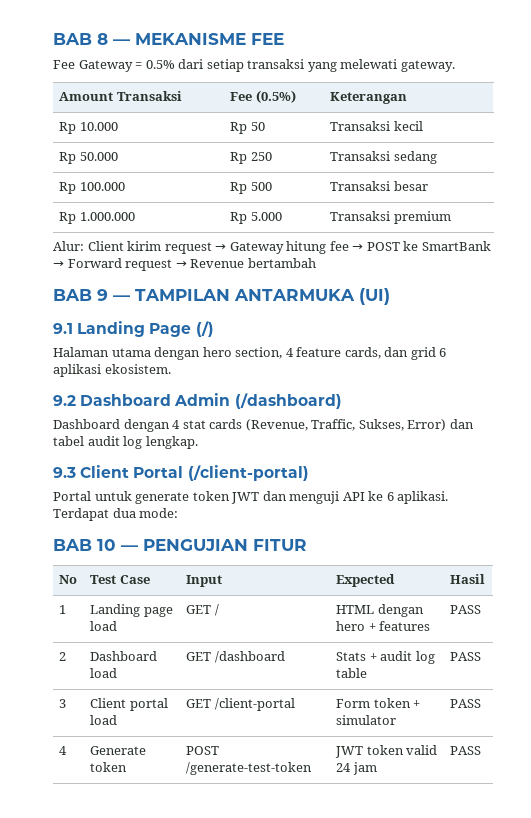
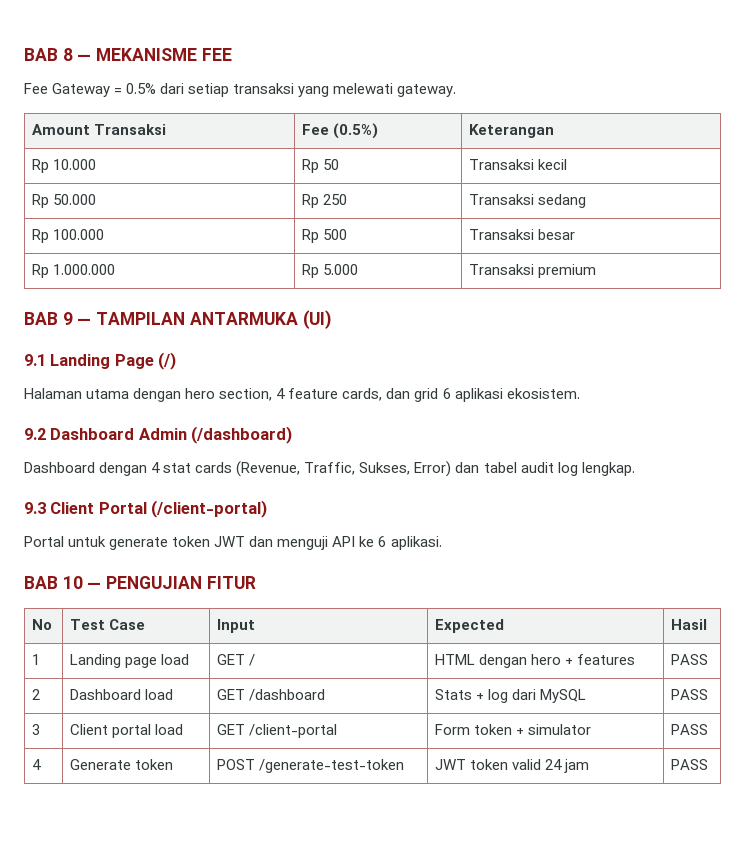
[53,241,491,254] [53,258,316,271] // Alur: Client kirim request → Gateway hitung fee → POST ke SmartBank → Forward request → Revenue bertambah -> (596, 271) none
[53,508,179,521] Terdapat dua mode: -> (442, 543) none
[380,651,435,664] [336,668,368,678] audit log table -> [487,689,586,703] log dari MySQL

